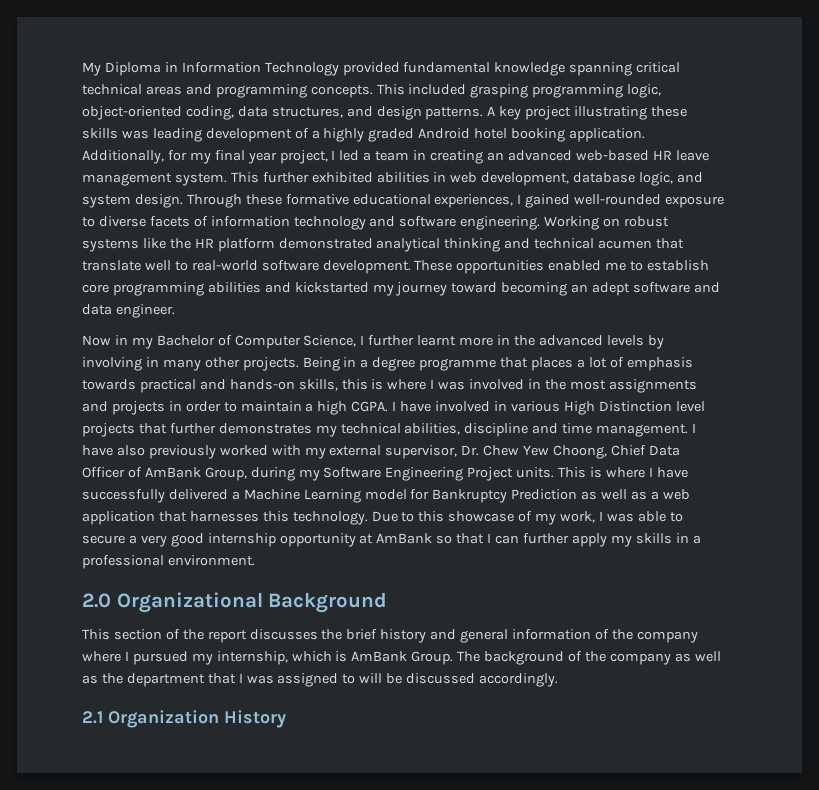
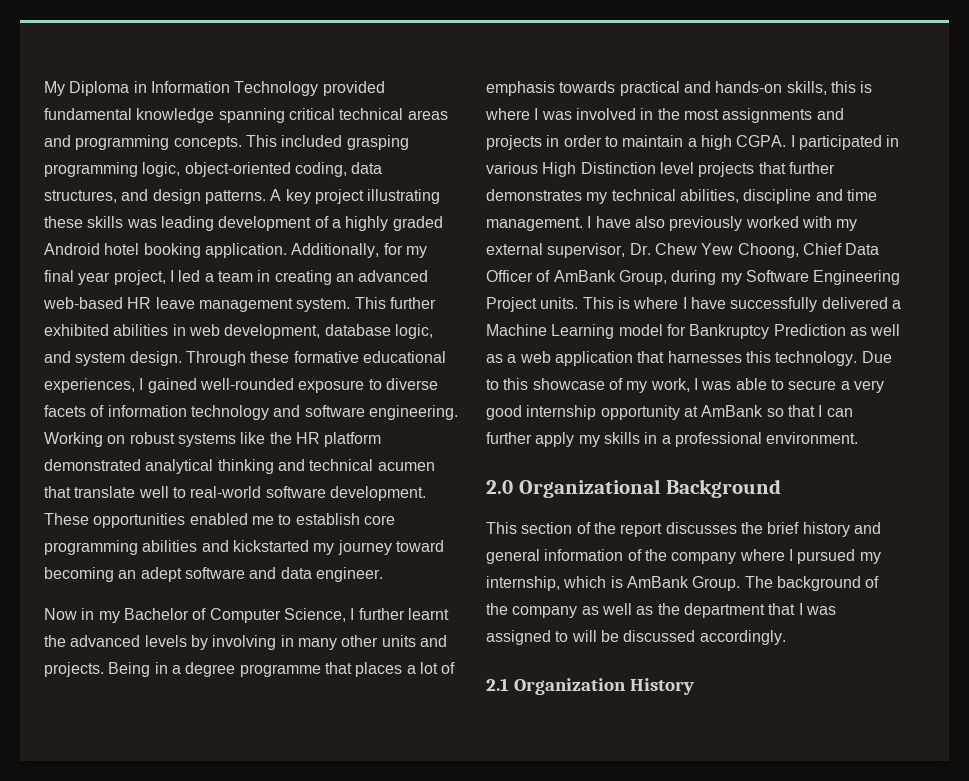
[459,335,511,346] more in -> (449, 614) none
(240, 362) none -> [381,635,447,647] units and
[400,401,491,412] have involved -> [798,135,882,150] participated

